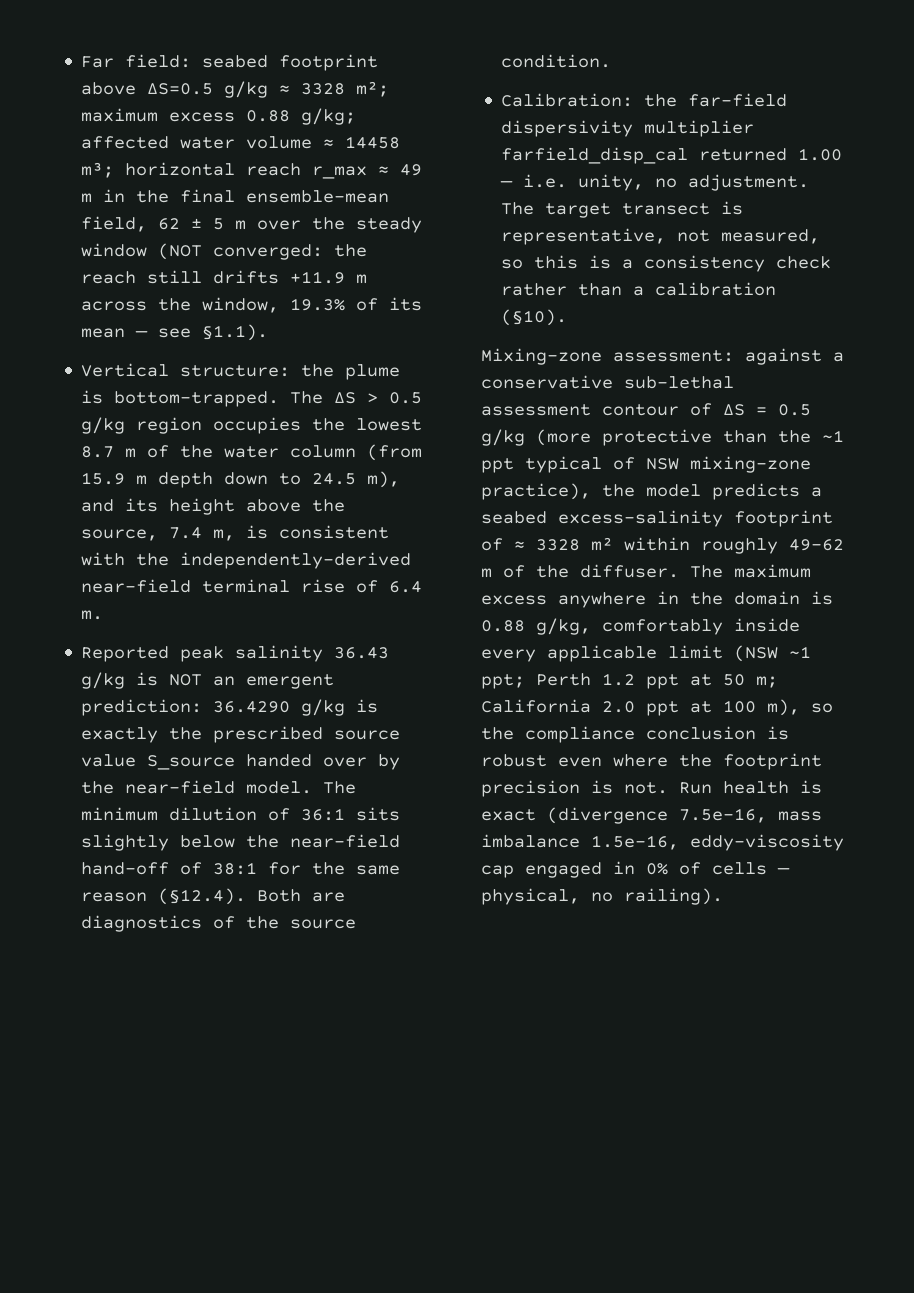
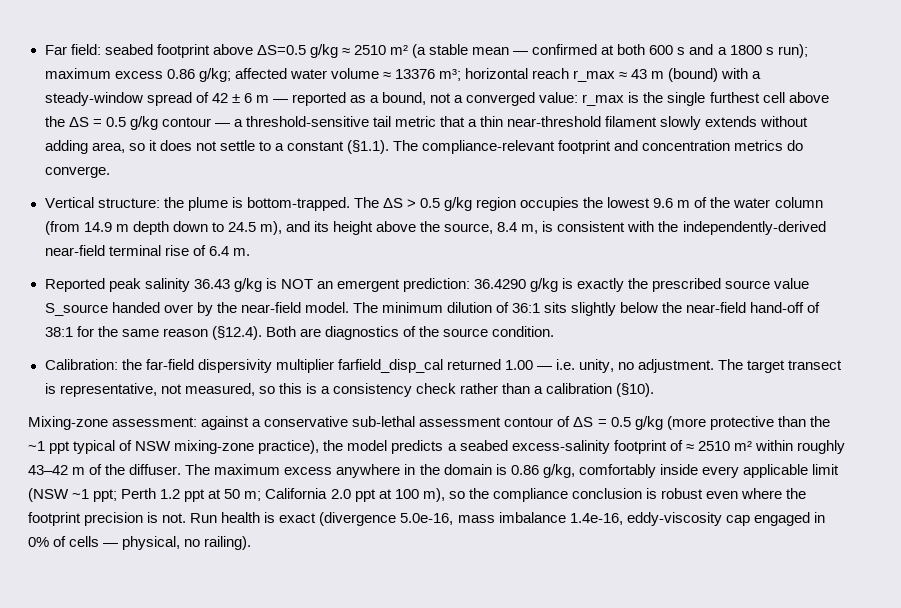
[301,81,390,97] [81,108,291,122] 3328 m²; maximum excess 0.88 -> [353,44,808,58] [44,68,195,79] 2510 m² (a stable mean — confirmed at both 600 s and a 1800 s run); maximum excess 0.86
[345,136,401,149] 14458 -> [394,69,435,79] 13376
[400,164,423,176] [81,189,390,203] [81,216,423,233] [81,243,368,260] [81,270,368,284] [81,297,423,313] [81,324,269,341] 49 m in the final ensemble-mean field, 62 ± 5 m over the steady window (NOT converged: the reach still drifts +11.9 m across the window, 19.3% of its mean — see §1.1). -> [631,68,762,82] [44,92,829,106] [44,116,809,130] [44,140,804,154] [44,166,110,178] 43 m (bound) with a steady-window spread of 42 ± 6 m — reported as a bound, not a converged value: r_max is the single furthest cell above the ΔS = 0.5 g/kg contour — a threshold-sensitive tail metric that a thin near-threshold filament slowly extends without adding area, so it does not settle to a constant (§1.1). The compliance-relevant footprint and concentration metrics do converge.
[81,446,115,458] 8.7 -> [653,198,674,208] 9.6
[81,472,126,485] 15.9 -> [83,222,112,232] 14.9
[169,527,203,539] 7.4 -> [497,222,518,232] 8.4
[536,539,580,551] 3328 -> [697,441,730,451] 2510
[789,539,844,551] 49–62 -> [28,465,68,475] 43–42
[481,620,525,632] 0.88 -> [510,465,539,475] 0.86
[679,808,767,823] 7.5e-16, -> [400,513,454,525] 5.0e-16,
[591,835,679,850] 1.5e-16, -> [569,513,623,525] 1.4e-16,

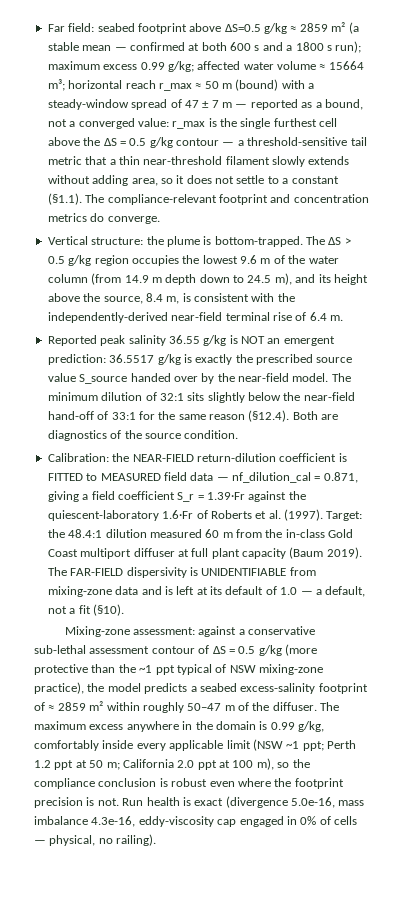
[353,45,386,55] 2510 -> [299,23,328,32] 2859
[166,69,195,79] 0.86 -> [140,62,165,70] 0.99
[394,69,435,79] 13376 -> [328,61,364,70] 15664
[631,69,648,79] 43 -> [204,81,219,89] 50
[211,93,252,103] 42 ± 6 -> [184,100,219,108] 47 ± 7
[193,279,230,289] 36.43 -> [168,335,200,344] 36.55
[474,279,527,289] 36.4290 -> [109,354,155,363] 36.5517
[512,303,541,313] 36:1 -> [159,393,184,401] 32:1
[44,327,73,337] 38:1 -> [111,412,136,420] 33:1
[145,359,843,373] [44,383,613,397] far-field dispersivity multiplier farfield_disp_cal returned 1.00 — i.e. unity, no adjustment. The target transect is representative, not measured, so this is a consistency check rather than a calibration -> [132,453,347,462] [47,472,358,483] [47,491,306,502] [47,509,363,521] [47,529,354,538] [47,547,362,559] [47,567,316,578] [47,586,366,597] [47,605,91,614] NEAR-FIELD return-dilution coefficient is FITTED to MEASURED field data — nf_dilution_cal = 0.871, giving a field coefficient S_r = 1.39·Fr against the quiescent-laboratory 1.6·Fr of Roberts et al. (1997). Target: the 48.4:1 dilution measured 60 m from the in-class Gold Coast multiport diffuser at full plant capacity (Baum 2019). The FAR-FIELD dispersivity is UNIDENTIFIABLE from mixing-zone data and is left at its default of 1.0 — a default, not a fit
[697,441,730,451] 2510 -> [57,702,86,711] 2859
[28,465,68,475] 43–42 -> [187,703,222,711] 50–47
[510,465,539,475] 0.86 -> [270,722,295,730] 0.99
[569,513,623,525] 1.4e-16, -> [91,816,136,827] 4.3e-16,

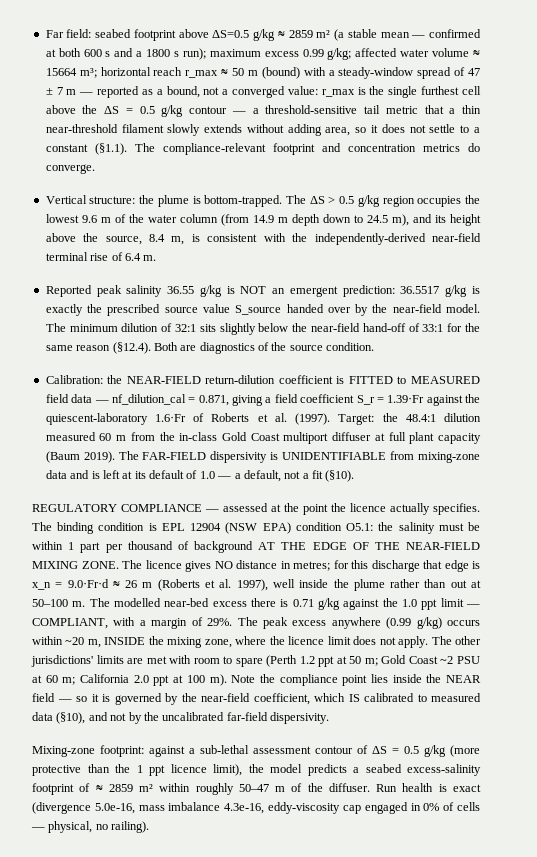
(124, 610) none -> [32,503,480,515] [32,522,480,534] [32,541,481,553] [32,560,480,572] [32,579,482,591] [32,598,480,610] [32,617,481,629] [32,636,481,648] [31,655,480,667] [32,674,481,686] [32,693,481,705] [32,712,329,724] // REGULATORY COMPLIANCE — assessed at the point the licence actually specifies. The binding condition is EPL 12904 (NSW EPA) condition O5.1: the salinity must be within 1 part per thousand of background AT THE EDGE OF THE NEAR-FIELD MIXING ZONE. The licence gives NO distance in metres; for this discharge that edge is x_n = 9.0·Fr·d ≈ 26 m (Roberts et al. 1997), well inside the plume rather than out at 50–100 m. The modelled near-bed excess there is 0.71 g/kg against the 1.0 ppt limit — COMPLIANT, with a margin of 29%. The peak excess anywhere (0.99 g/kg) occurs within ~20 m, INSIDE the mixing zone, where the licence limit does not apply. The other jurisdictions' limits are met with room to spare (Perth 1.2 ppt at 50 m; Gold Coast ~2 PSU at 60 m; California 2.0 ppt at 100 m). Note the compliance point lies inside the NEAR field — so it is governed by the near-field coefficient, which IS calibrated to measured data (§10), and not by the uncalibrated far-field dispersivity.
[133,627,196,635] assessment: -> [100,745,144,757] footprint:
[248,626,316,635] conservative -> (195, 751) none
[139,664,323,675] [34,682,84,694] ~1 ppt typical of NSW mixing-zone practice), -> [136,764,242,776] 1 ppt licence limit),
[320,702,340,711] [34,721,324,732] [34,739,356,751] [34,758,310,770] [34,778,344,789] [34,797,119,808] The maximum excess anywhere in the domain is 0.99 g/kg, comfortably inside every applicable limit (NSW ~1 ppt; Perth 1.2 ppt at 50 m; California 2.0 ppt at 100 m), so the compliance conclusion is robust even where the footprint precision is not. -> (370, 787) none

